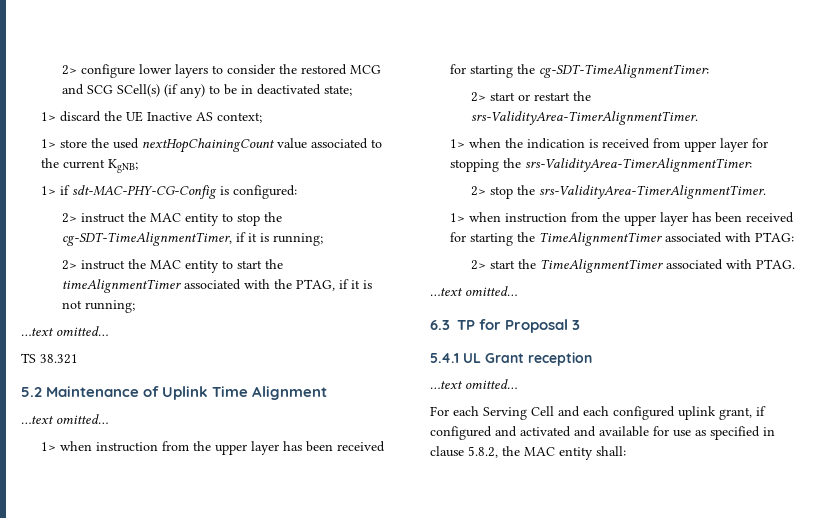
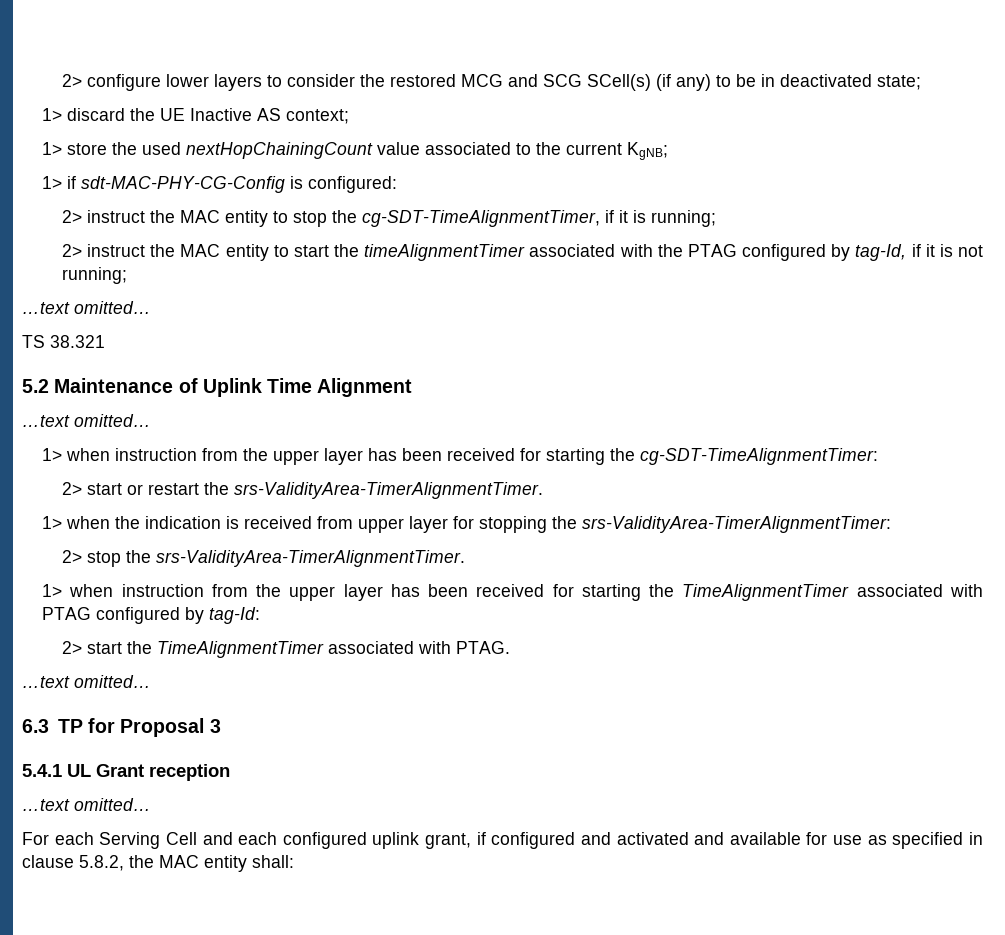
[295,279,335,291] PTAG, -> [687,244,907,261] PTAG configured by tag-Id,
[755,232,795,242] PTAG: -> [41,607,260,624] PTAG configured by tag-Id:

